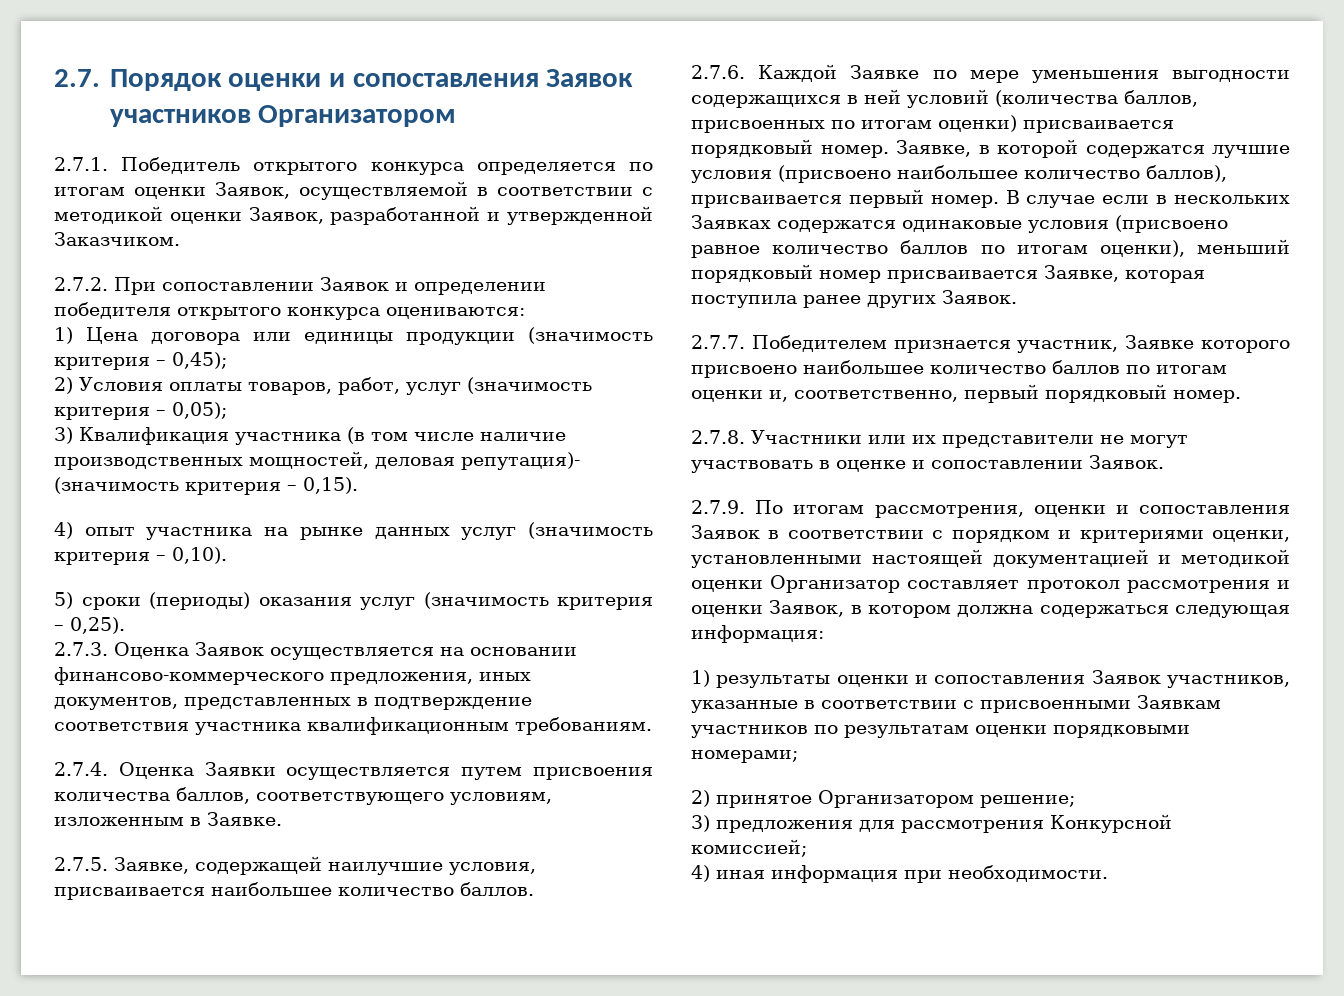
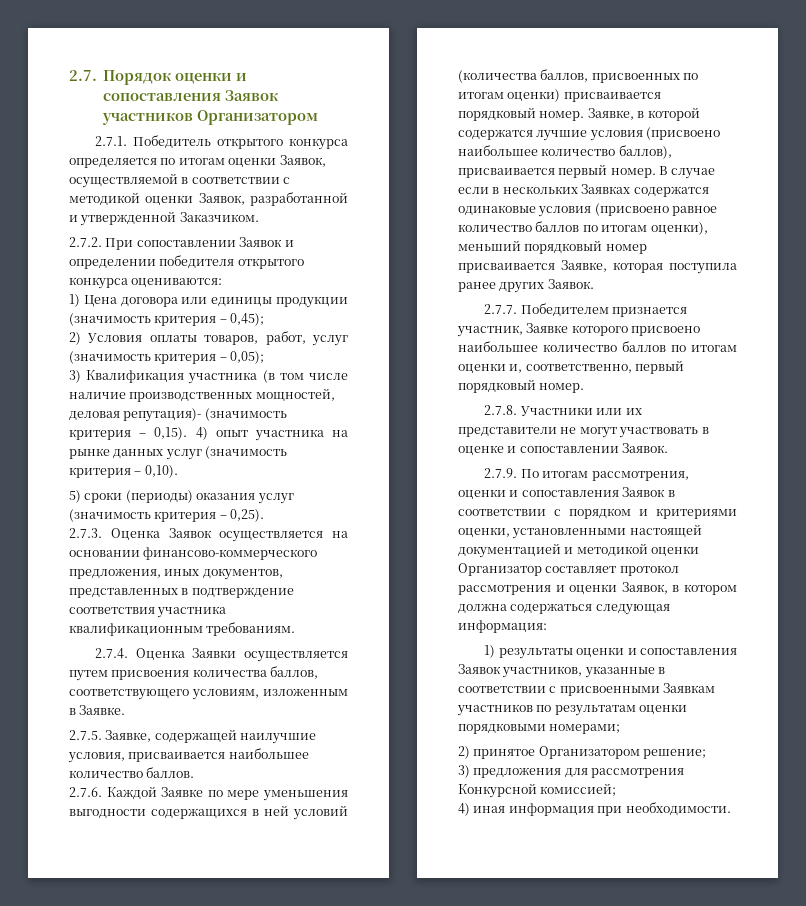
(358, 485) // -> (188, 433) none

